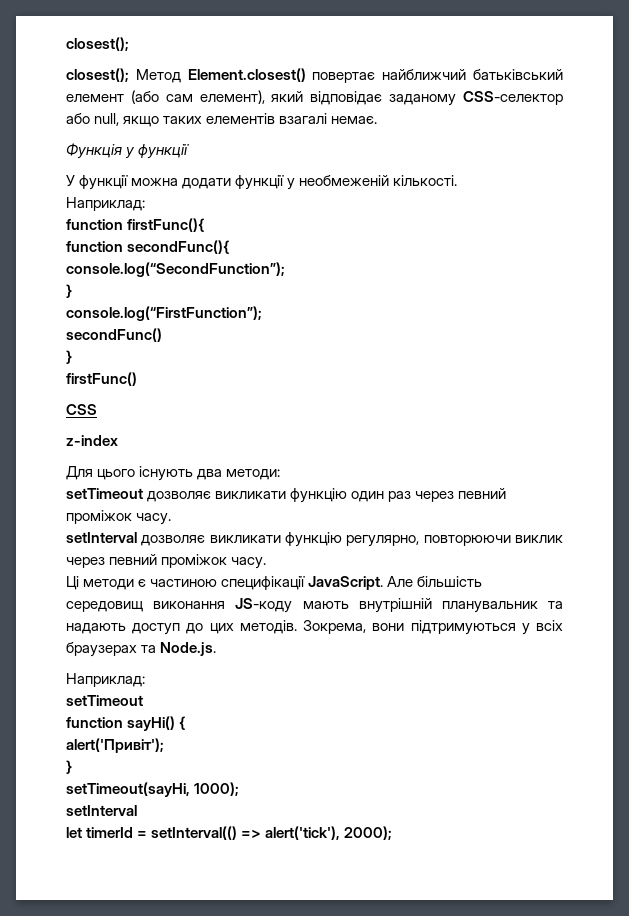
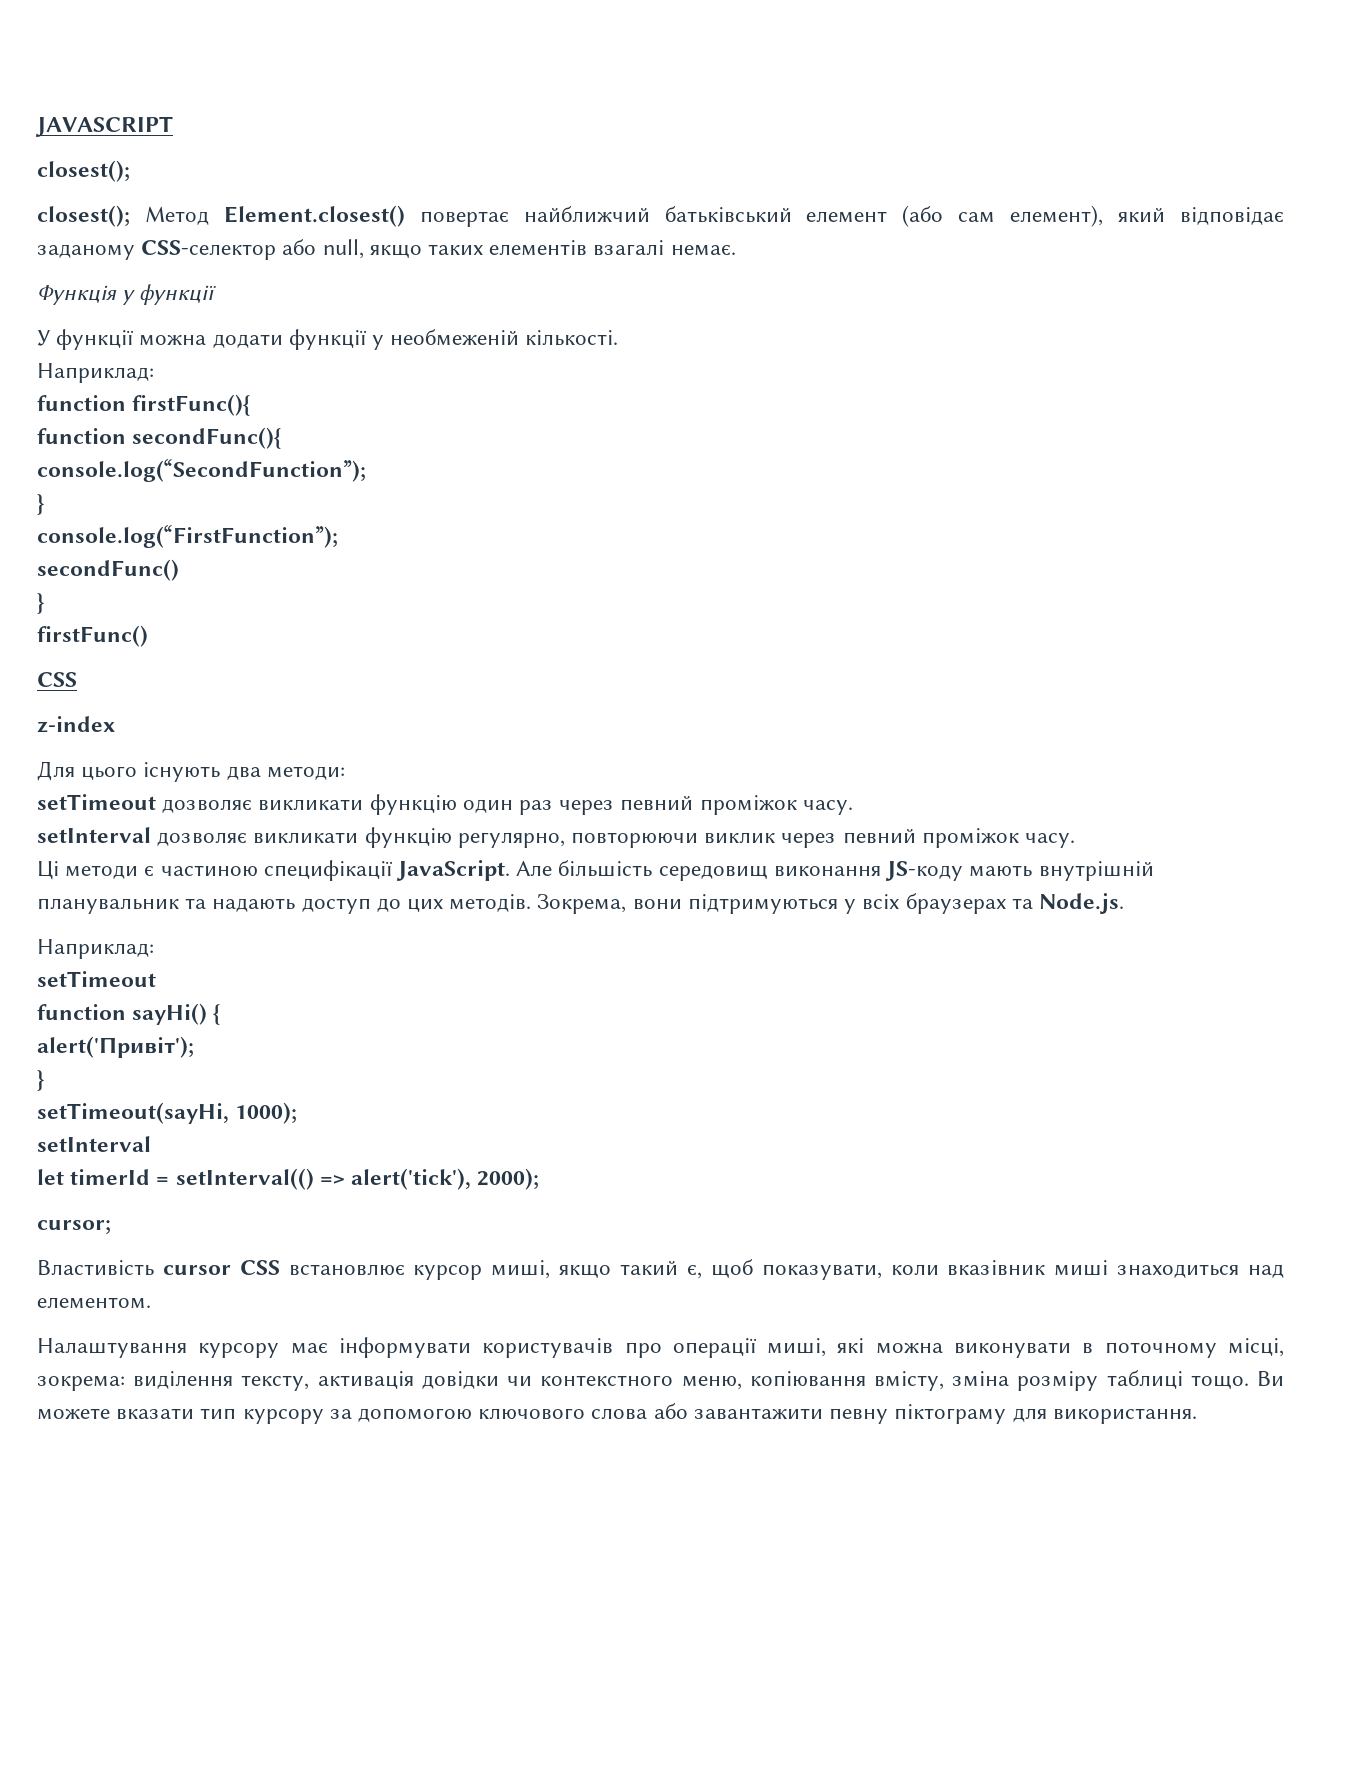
(66, 44) none -> [35,116,173,137] JAVASCRIPT //
(393, 833) none -> [37,1220,111,1234] [37,1259,1284,1280] [37,1297,151,1309] [37,1337,1284,1358] [37,1370,1284,1391] [37,1403,1197,1424] // cursor; // Властивість cursor CSS встановлює курсор миші, якщо такий є, щоб показувати, коли вказівник миші знаходиться над елементом. // Налаштування курсору має інформувати користувачів про операції миші, які можна виконувати в поточному місці, зокрема: виділення тексту, активація довідки чи контекстного меню, копіювання вмісту, зміна розміру таблиці тощо. Ви можете вказати тип курсору за допомогою ключового слова або завантажити певну піктограму для використання.

